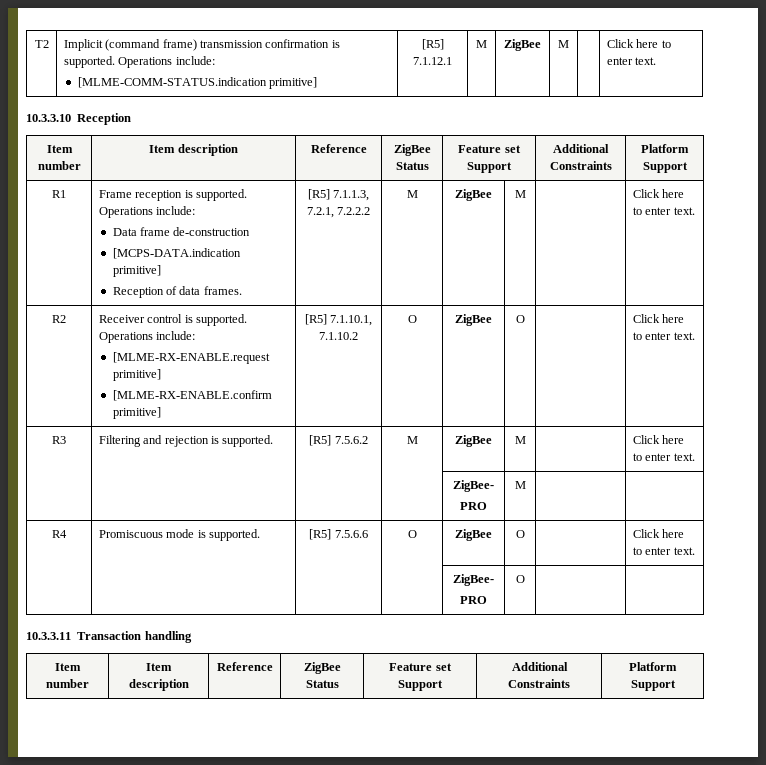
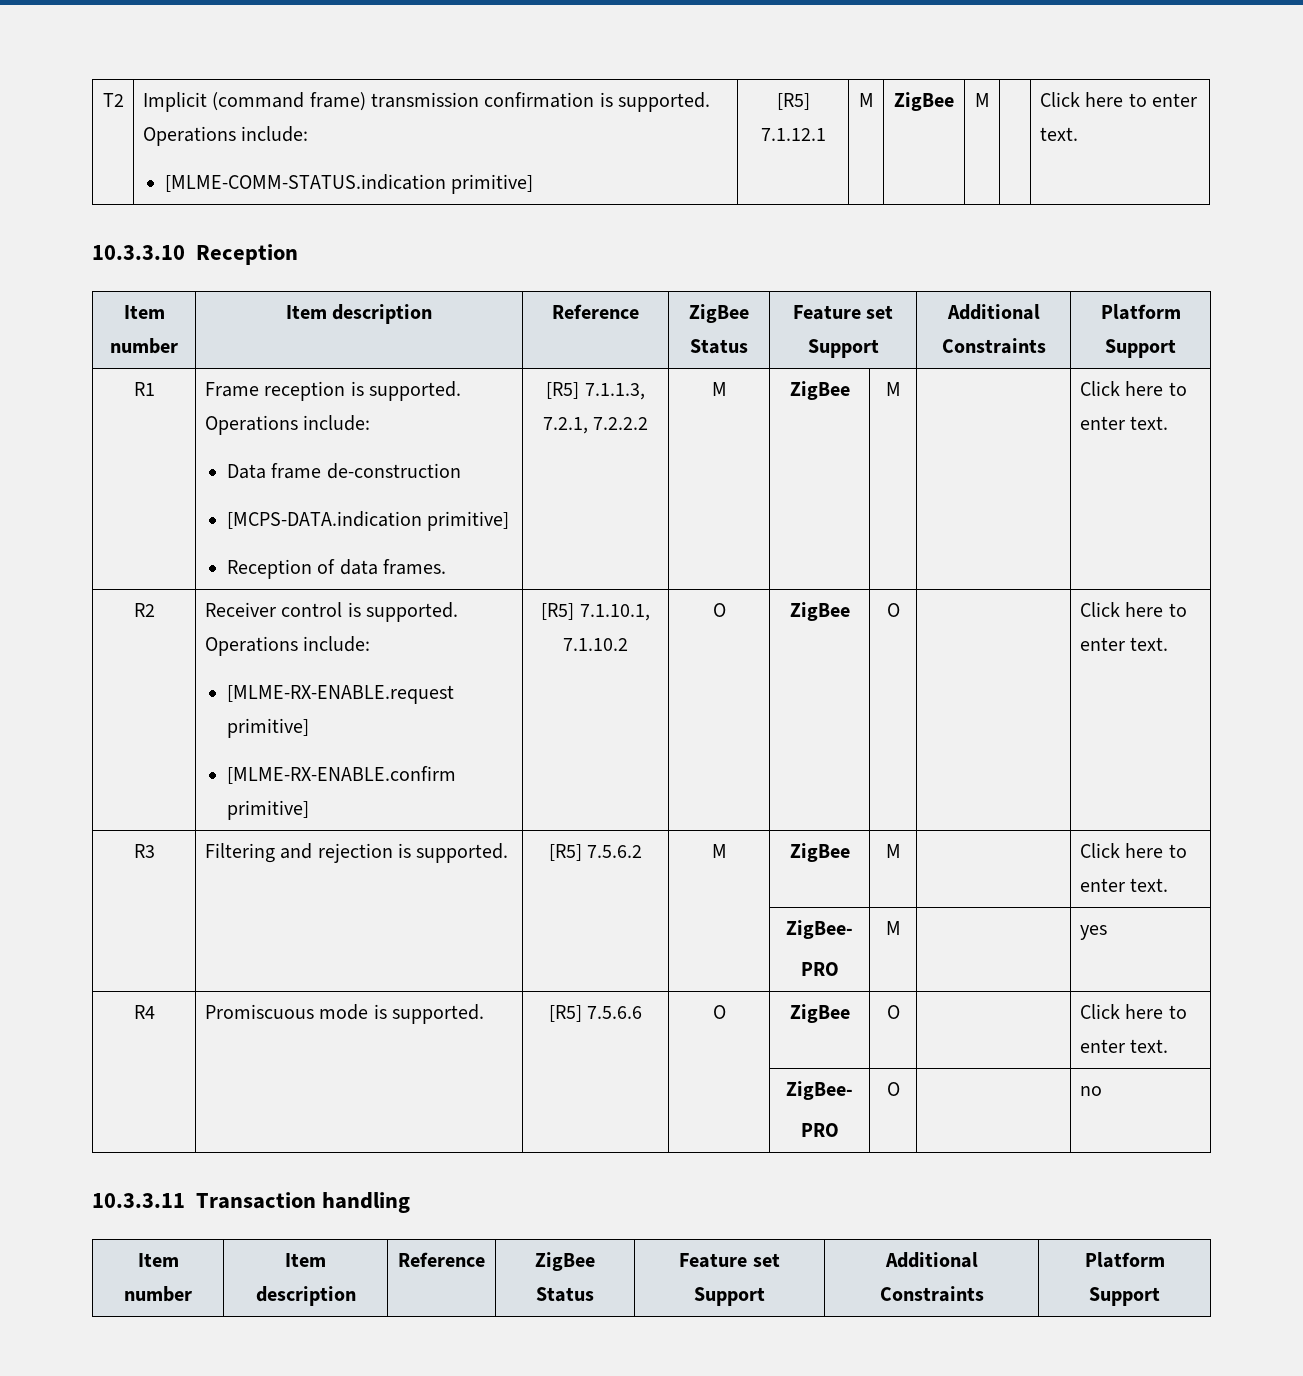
(526, 485) none -> [1079,925,1107,940] yes
(525, 579) none -> [1079,1086,1102,1096] no

